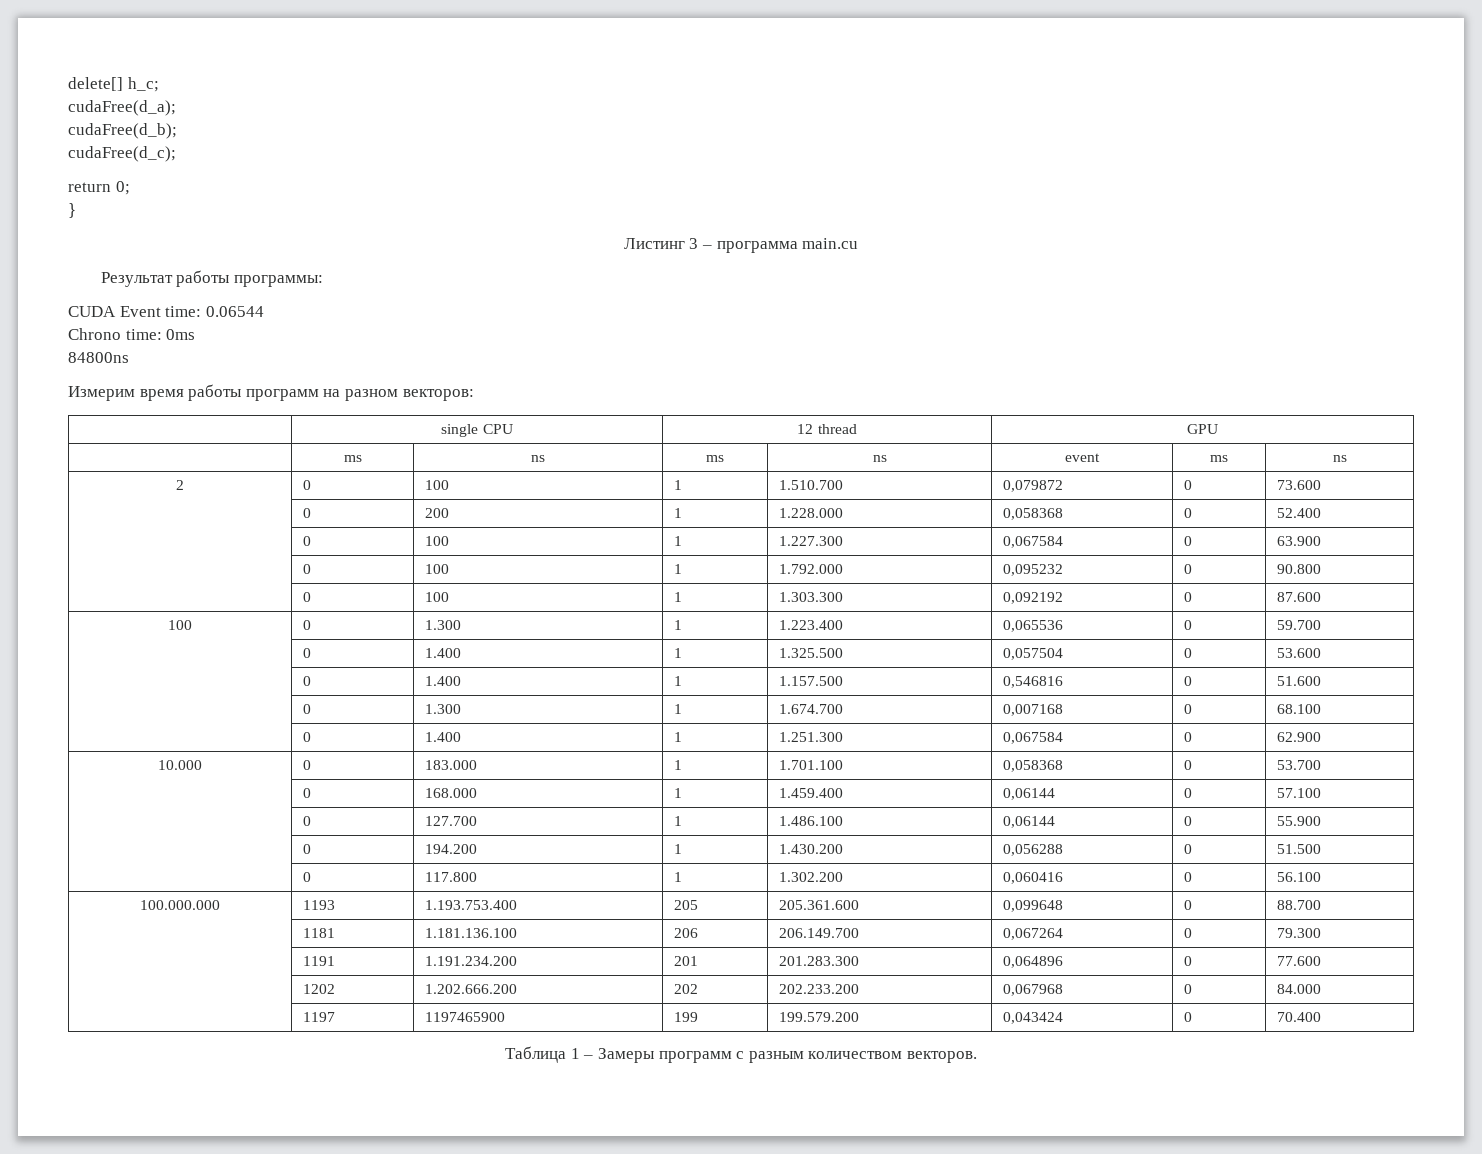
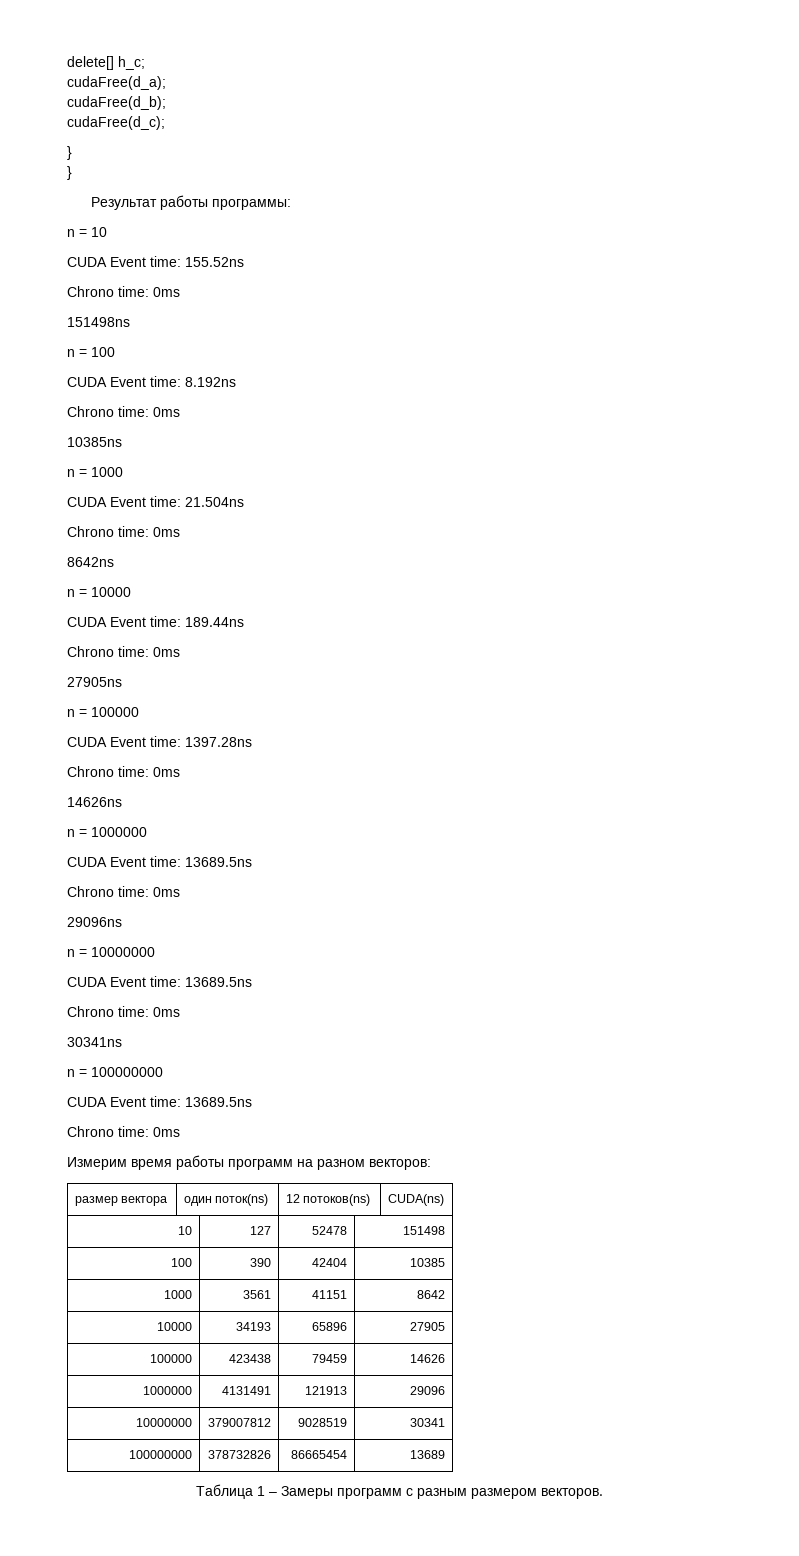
[68,181,130,195] [68,203,76,218] [623,238,859,253] return 0; // } // Листинг 3 – программа main.cu -> [67,146,72,160] [67,166,72,180] } // }
[68,306,264,317] [68,328,196,340] [68,352,129,363] // CUDA Event time: 0.06544 // Chrono time: 0ms // 84800ns -> [67,227,107,237] [67,256,244,267] [67,286,180,297] [67,317,130,327] [67,347,115,357] [67,376,236,387] [67,406,180,417] [67,437,122,447] [67,467,123,477] [67,496,244,507] [67,526,180,537] [67,557,114,567] [67,587,131,597] [67,616,244,627] [67,646,180,657] [67,677,122,687] [67,707,139,717] [67,736,252,747] [67,766,180,777] [67,797,122,807] [67,827,147,837] [67,856,252,867] [67,886,180,897] [67,917,122,927] [67,947,155,957] [67,976,252,987] [67,1006,180,1017] [67,1037,122,1047] [67,1067,163,1077] [67,1096,252,1107] [67,1126,180,1137] // n = 10 // CUDA Event time: 155.52ns // Chrono time: 0ms // 151498ns // n = 100 // CUDA Event time: 8.192ns // Chrono time: 0ms // 10385ns // n = 1000 // CUDA Event time: 21.504ns // Chrono time: 0ms // 8642ns // n = 10000 // CUDA Event time: 189.44ns // Chrono time: 0ms // 27905ns // n = 100000 // CUDA Event time: 1397.28ns // Chrono time: 0ms // 14626ns // n = 1000000 // CUDA Event time: 13689.5ns // Chrono time: 0ms // 29096ns // n = 10000000 // CUDA Event time: 13689.5ns // Chrono time: 0ms // 30341ns // n = 100000000 // CUDA Event time: 13689.5ns // Chrono time: 0ms
[441,424,513,437] [797,424,857,434] [1187,424,1218,434] [343,455,362,462] [531,455,545,462] [706,455,724,462] [872,455,887,462] [1065,453,1100,462] [1210,455,1228,462] [1332,455,1347,462] [176,480,184,490] [303,480,312,490] [425,480,450,490] [674,480,683,490] [779,480,844,490] [1003,480,1064,492] [1184,480,1193,490] [1277,480,1322,490] [303,508,312,518] [425,508,450,518] [674,508,683,518] [779,508,844,518] [1003,508,1064,520] [1184,508,1193,518] [1277,508,1322,518] [303,536,312,546] [425,536,450,546] [674,536,683,546] [779,536,844,546] [1003,536,1064,548] [1184,536,1193,546] [1277,536,1322,546] [303,564,312,574] [425,564,450,574] [674,564,683,574] [779,564,844,574] [1003,564,1064,576] [1184,564,1193,574] [1277,564,1322,574] [303,592,312,602] [425,592,450,602] [674,592,683,602] [779,592,844,602] [1003,592,1064,604] [1184,592,1193,602] [1277,592,1322,602] [168,620,192,630] [303,620,312,630] [425,620,462,630] [674,620,683,630] [779,620,844,630] [1003,620,1064,632] [1184,620,1193,630] [1277,620,1322,630] [303,648,312,658] [425,648,462,658] [674,648,683,658] [779,648,844,658] [1003,648,1064,660] [1184,648,1193,658] [1277,648,1322,658] [303,676,312,686] [425,676,462,686] [674,676,683,686] [779,676,844,686] [1003,676,1064,688] [1184,676,1193,686] [1277,676,1322,686] [303,704,312,714] [425,704,462,714] [674,704,683,714] [779,704,844,714] [1003,704,1064,716] [1184,704,1193,714] [1277,704,1322,714] [303,732,312,742] [425,732,462,742] [674,732,683,742] [779,732,844,742] [1003,732,1064,744] [1184,732,1193,742] [1277,732,1322,742] [158,760,202,770] [303,760,312,770] [425,760,478,770] [674,760,683,770] [779,760,844,770] [1003,760,1064,772] [1184,760,1193,770] [1277,760,1322,770] [303,788,312,798] [425,788,478,798] [674,788,683,798] [779,788,844,798] [1003,788,1056,800] [1184,788,1193,798] [1277,788,1322,798] [303,816,312,826] [425,816,478,826] [674,816,683,826] [779,816,844,826] [1003,816,1056,828] [1184,816,1193,826] [1277,816,1322,826] [303,844,312,854] [425,844,478,854] [674,844,683,854] [779,844,844,854] [1003,844,1064,856] [1184,844,1193,854] [1277,844,1322,854] [303,872,312,882] [425,872,478,882] [674,872,683,882] [779,872,844,882] [1003,872,1064,884] [1184,872,1193,882] [1277,872,1322,882] [140,900,220,910] [303,900,336,910] [425,900,518,910] [674,900,699,910] [779,900,860,910] [1003,900,1064,912] [1184,900,1193,910] [1277,900,1322,910] [303,928,336,938] [425,928,518,938] [674,928,699,938] [779,928,860,938] [1003,928,1064,940] [1184,928,1193,938] [1277,928,1322,938] [303,956,336,966] [425,956,518,966] [674,956,699,966] [779,956,860,966] [1003,956,1064,968] [1184,956,1193,966] [1277,956,1322,966] [303,984,336,994] [425,984,518,994] [674,984,699,994] [779,984,860,994] [1003,984,1064,996] [1184,984,1193,994] [1277,984,1322,994] [303,1012,336,1022] [425,1012,506,1022] [674,1012,699,1022] [779,1012,860,1022] [1003,1012,1064,1024] [1184,1012,1193,1022] [1277,1012,1322,1022] | single CPU | 12 thread | GPU // | ms | ns | ms | ns | event | ms | ns // 2 | 0 | 100 | 1 | 1.510.700 | 0,079872 | 0 | 73.600 // | 0 | 200 | 1 | 1.228.000 | 0,058368 | 0 | 52.400 // | 0 | 100 | 1 | 1.227.300 | 0,067584 | 0 | 63.900 // | 0 | 100 | 1 | 1.792.000 | 0,095232 | 0 | 90.800 // | 0 | 100 | 1 | 1.303.300 | 0,092192 | 0 | 87.600 // 100 | 0 | 1.300 | 1 | 1.223.400 | 0,065536 | 0 | 59.700 // | 0 | 1.400 | 1 | 1.325.500 | 0,057504 | 0 | 53.600 // | 0 | 1.400 | 1 | 1.157.500 | 0,546816 | 0 | 51.600 // | 0 | 1.300 | 1 | 1.674.700 | 0,007168 | 0 | 68.100 // | 0 | 1.400 | 1 | 1.251.300 | 0,067584 | 0 | 62.900 // 10.000 | 0 | 183.000 | 1 | 1.701.100 | 0,058368 | 0 | 53.700 // | 0 | 168.000 | 1 | 1.459.400 | 0,06144 | 0 | 57.100 // | 0 | 127.700 | 1 | 1.486.100 | 0,06144 | 0 | 55.900 // | 0 | 194.200 | 1 | 1.430.200 | 0,056288 | 0 | 51.500 // | 0 | 117.800 | 1 | 1.302.200 | 0,060416 | 0 | 56.100 // 100.000.000 | 1193 | 1.193.753.400 | 205 | 205.361.600 | 0,099648 | 0 | 88.700 // | 1181 | 1.181.136.100 | 206 | 206.149.700 | 0,067264 | 0 | 79.300 // | 1191 | 1.191.234.200 | 201 | 201.283.300 | 0,064896 | 0 | 77.600 // | 1202 | 1.202.666.200 | 202 | 202.233.200 | 0,067968 | 0 | 84.000 // | 1197 | 1197465900 | 199 | 199.579.200 | 0,043424 | 0 | 70.400 -> [74,1196,168,1206] [183,1194,269,1206] [285,1194,371,1206] [387,1194,444,1206] [178,1226,193,1235] [250,1226,272,1235] [312,1226,348,1235] [403,1226,446,1235] [171,1258,193,1267] [250,1258,272,1267] [312,1258,348,1267] [410,1258,446,1267] [164,1290,193,1299] [243,1290,272,1299] [312,1290,348,1299] [417,1290,446,1299] [157,1322,193,1331] [236,1322,272,1331] [312,1322,348,1331] [410,1322,446,1331] [150,1354,193,1363] [229,1354,272,1363] [312,1354,348,1363] [410,1354,446,1363] [143,1386,193,1395] [222,1386,272,1395] [305,1386,348,1395] [410,1386,446,1395] [136,1418,193,1427] [208,1418,272,1427] [298,1418,348,1427] [410,1418,446,1427] [129,1450,193,1459] [208,1450,272,1459] [291,1450,348,1459] [410,1450,446,1459] размер вектора | один поток(ns) | 12 потоков(ns) | CUDA(ns) // 10 | 127 | 52478 | 151498 // 100 | 390 | 42404 | 10385 // 1000 | 3561 | 41151 | 8642 // 10000 | 34193 | 65896 | 27905 // 100000 | 423438 | 79459 | 14626 // 1000000 | 4131491 | 121913 | 29096 // 10000000 | 379007812 | 9028519 | 30341 // 100000000 | 378732826 | 86665454 | 13689
[808,1051,903,1059] количеством -> [470,1488,537,1499] размером

